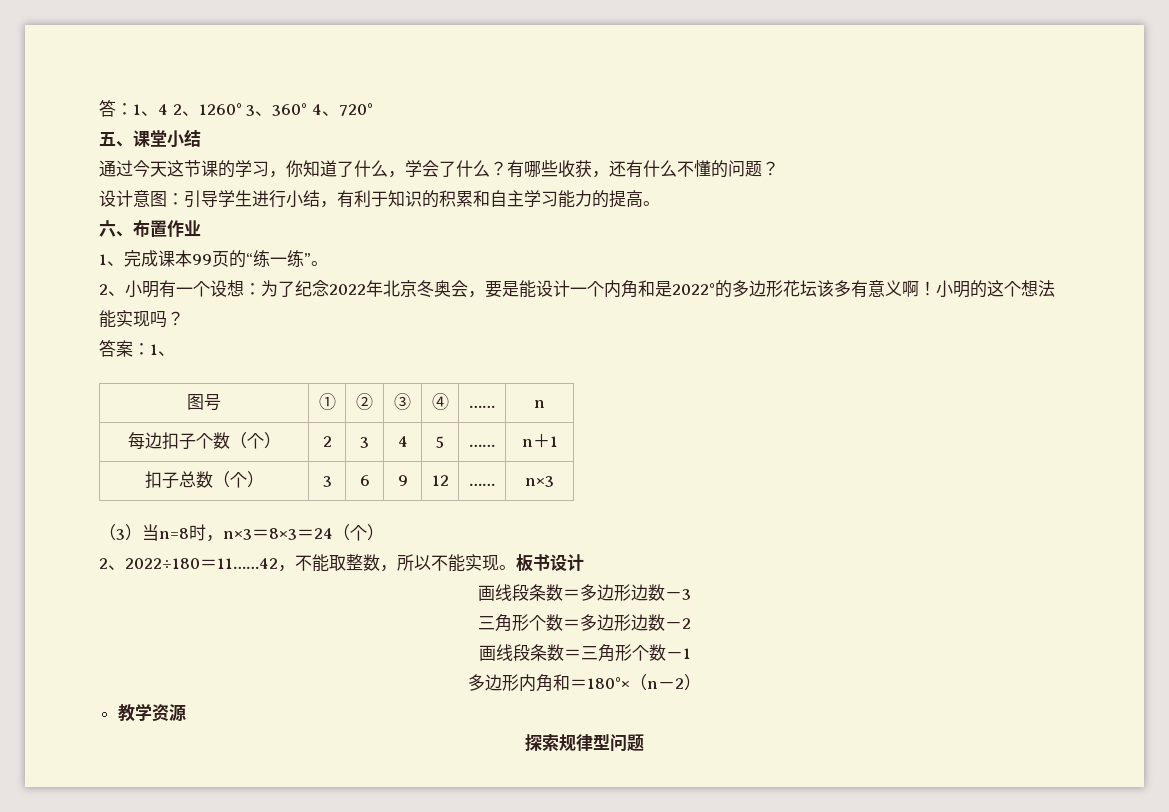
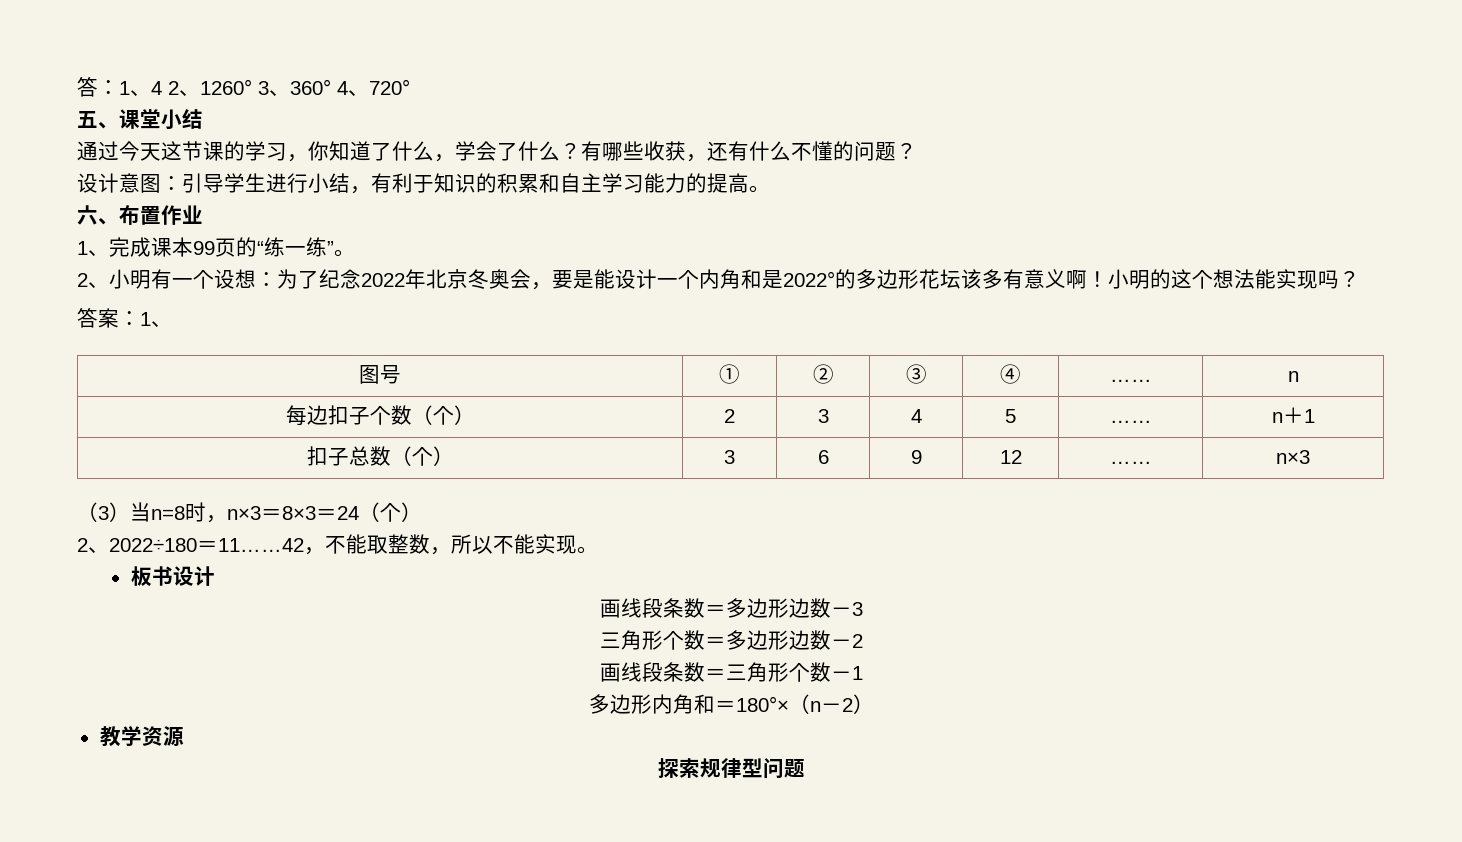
(516, 567) none -> (598, 550) //

